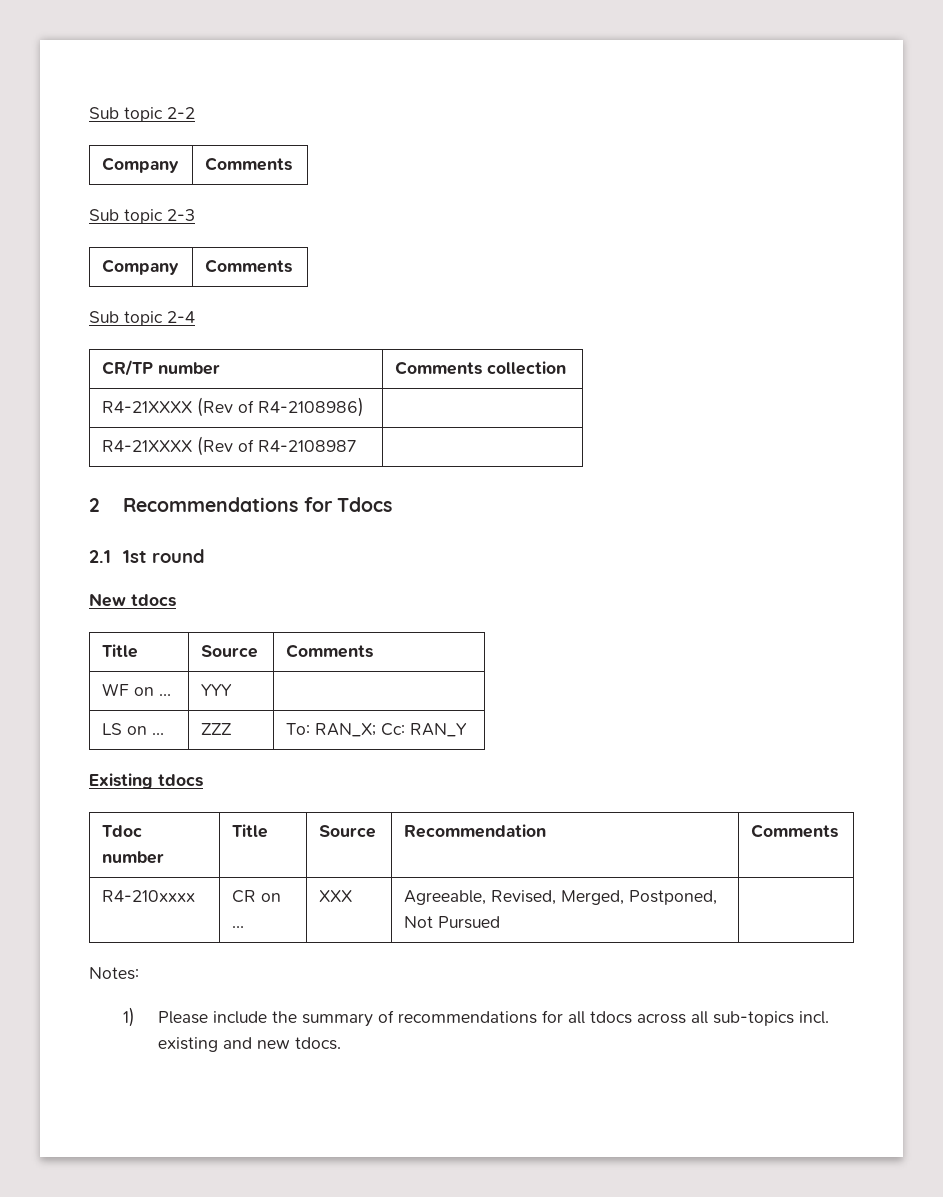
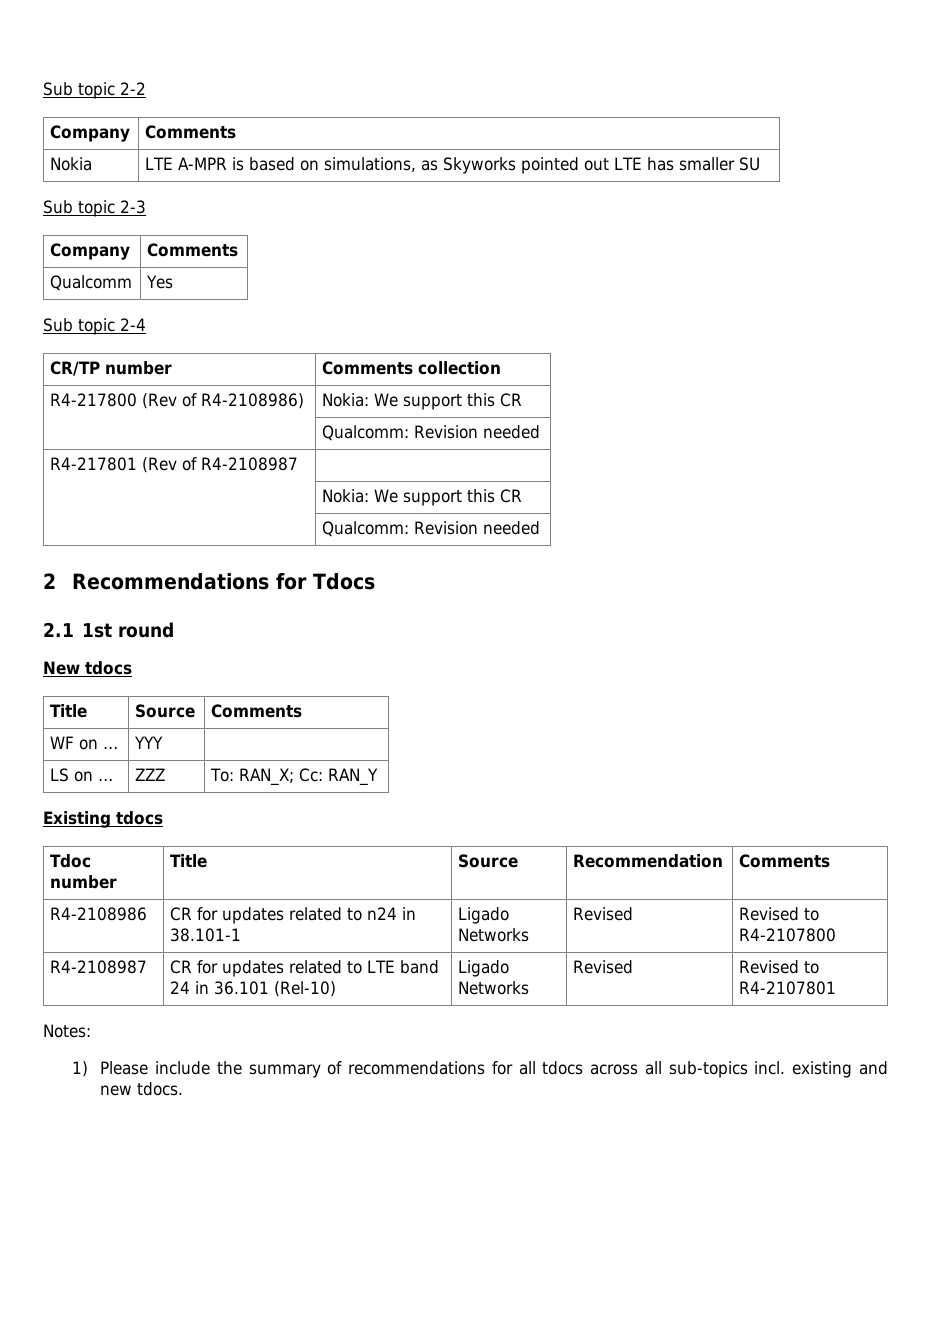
(293, 164) none -> [50,157,93,171] [145,157,761,174] // Nokia | LTE A-MPR is based on simulations, as Skyworks pointed out LTE has smaller SU
(293, 266) none -> [50,275,133,291] [146,275,174,289] // Qualcomm | Yes
[102,401,193,413] R4-21XXXX -> [50,393,138,407] R4-217800
[102,436,357,456] // R4-21XXXX (Rev of R4-2108987 | -> [322,393,523,410] [322,425,541,441] [50,457,299,473] [322,489,523,506] [322,521,541,537] Nokia: We support this CR // | Qualcomm: Revision needed // R4-217801 (Rev of R4-2108987 | // | Nokia: We support this CR // | Qualcomm: Revision needed
[102,890,196,902] [232,890,282,903] [232,926,245,928] [319,890,353,902] [404,890,718,905] [404,916,501,929] R4-210xxxx | CR on … | XXX | Agreeable, Revised, Merged, Postponed, Not Pursued | -> [50,907,148,921] [170,907,417,924] [170,928,242,942] [458,907,510,924] [458,928,530,942] [573,907,634,921] [739,907,820,921] [739,928,837,942] [50,960,148,974] [170,960,440,977] [170,981,337,997] [458,960,510,977] [458,981,530,995] [573,960,634,974] [739,960,820,974] [739,981,837,995] R4-2108986 | CR for updates related to n24 in 38.101-1 | Ligado Networks | Revised | Revised to R4-2107800 // R4-2108987 | CR for updates related to LTE band 24 in 36.101 (Rel-10) | Ligado Networks | Revised | Revised to R4-2107801

